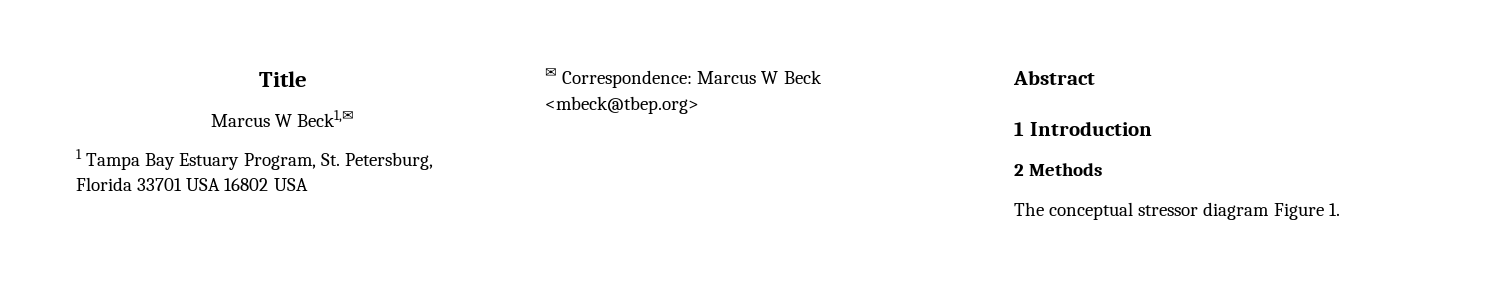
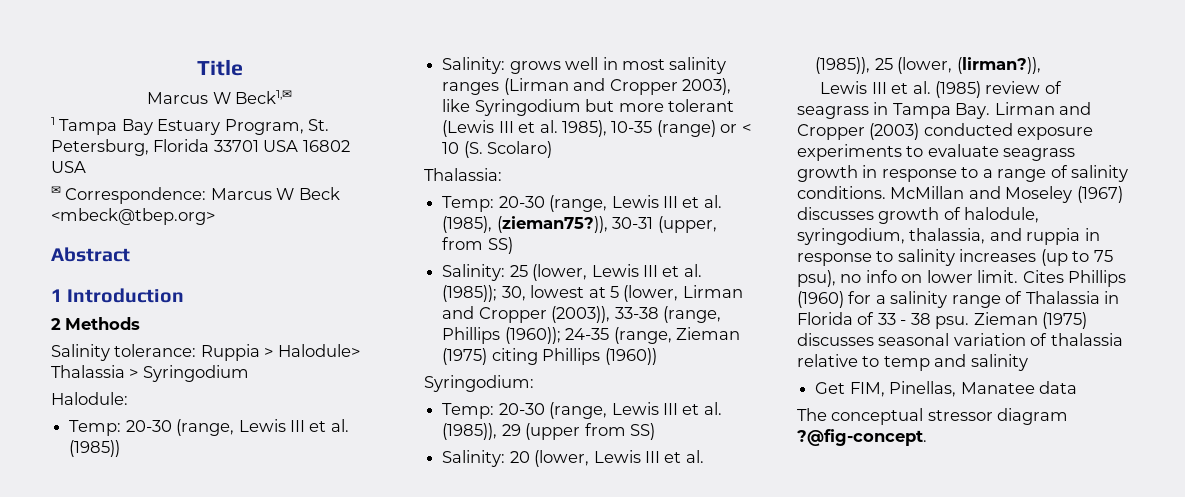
(1103, 169) none -> [51,344,360,361] [51,365,249,382] [51,392,128,405] [69,419,349,436] [69,440,121,457] [442,57,727,74] [442,78,731,95] [442,99,734,116] [442,120,751,137] [442,141,553,158] [424,168,502,181] [442,195,722,212] [442,216,717,233] [442,237,513,254] [442,264,702,281] [442,285,743,302] [442,306,721,323] [442,327,740,344] [442,348,657,365] [424,375,534,392] [442,402,722,419] [442,423,655,440] [442,450,704,467] [815,57,1041,74] [820,81,1062,98] [797,102,1092,119] [797,123,1094,140] [797,144,1076,161] [797,165,1129,182] [797,186,1123,203] [797,207,1040,224] [797,228,1100,245] [797,249,1113,266] [797,270,1127,287] [797,291,1120,308] [797,312,1088,329] [797,333,1123,346] [797,354,1028,371] [815,381,1077,397] // Salinity tolerance: Ruppia > Halodule> Thalassia > Syringodium // Halodule: // Temp: 20-30 (range, Lewis III et al. (1985)) // Salinity: grows well in most salinity ranges (Lirman and Cropper 2003), like Syringodium but more tolerant (Lewis III et al. 1985), 10-35 (range) or < 10 (S. Scolaro) // Thalassia: // Temp: 20-30 (range, Lewis III et al. (1985), (zieman75?)), 30-31 (upper, from SS) // Salinity: 25 (lower, Lewis III et al. (1985)); 30, lowest at 5 (lower, Lirman and Cropper (2003)), 33-38 (range, Phillips (1960)); 24-35 (range, Zieman (1975) citing Phillips (1960)) // Syringodium: // Temp: 20-30 (range, Lewis III et al. (1985)), 29 (upper from SS) // Salinity: 20 (lower, Lewis III et al. (1985)), 25 (lower, (lirman?)), // Lewis III et al. (1985) review of seagrass in Tampa Bay. Lirman and Cropper (2003) conducted exposure experiments to evaluate seagrass growth in response to a range of salinity conditions. McMillan and Moseley (1967) discusses growth of halodule, syringodium, thalassia, and ruppia in response to salinity increases (up to 75 psu), no info on lower limit. Cites Phillips (1960) for a salinity range of Thalassia in Florida of 33 - 38 psu. Zieman (1975) discusses seasonal variation of thalassia relative to temp and salinity // Get FIM, Pinellas, Manatee data
[1273,203,1340,220] Figure 1. -> [796,429,927,446] ?@fig-concept.

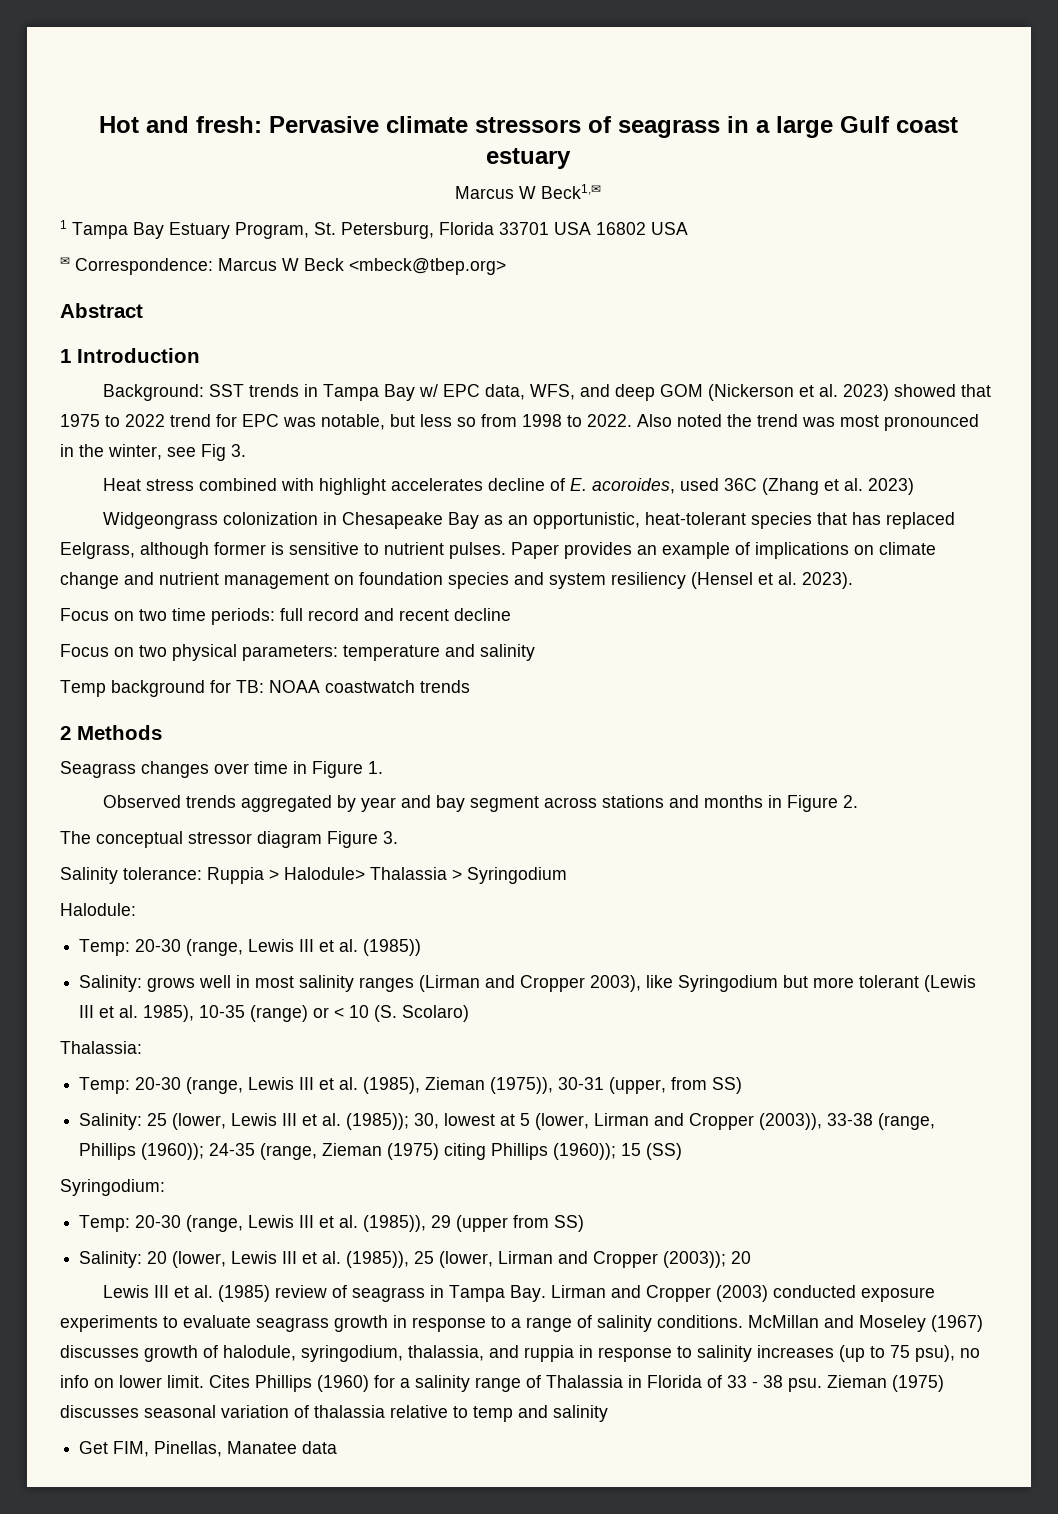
[196,59,243,76] Title -> [98,116,958,138] [486,148,571,169] Hot and fresh: Pervasive climate stressors of seagrass in a large Gulf coast estuary
[51,317,141,330] 2 Methods -> [103,384,992,401] [60,414,979,431] [60,444,246,461] [103,478,915,495] [103,512,956,529] [60,542,936,559] [60,572,853,589] [60,608,511,625] [60,644,535,661] [60,680,470,697] [60,725,162,740] [60,761,383,778] [103,795,859,812] [60,831,398,848] Background: SST trends in Tampa Bay w/ EPC data, WFS, and deep GOM (Nickerson et al. 2023) showed that 1975 to 2022 trend for EPC was notable, but less so from 1998 to 2022. Also noted the trend was most pronounced in the winter, see Fig 3. // Heat stress combined with highlight accelerates decline of E. acoroides, used 36C (Zhang et al. 2023) // Widgeongrass colonization in Chesapeake Bay as an opportunistic, heat-tolerant species that has replaced Eelgrass, although former is sensitive to nutrient pulses. Paper provides an example of implications on climate change and nutrient management on foundation species and system resiliency (Hensel et al. 2023). // Focus on two time periods: full record and recent decline // Focus on two physical parameters: temperature and salinity // Temp background for TB: NOAA coastwatch trends // 2 Methods // Seagrass changes over time in Figure 1. // Observed trends aggregated by year and bay segment across stations and months in Figure 2. // The conceptual stressor diagram Figure 3.
[496,216,608,233] (zieman75?)), -> [425,1077,554,1094] Zieman (1975)),
[604,348,657,365] (1960)) -> [553,1143,683,1160] (1960)); 15 (SS)
[956,57,1041,74] (lirman?)), -> [498,1251,752,1268] Lirman and Cropper (2003)); 20
[797,408,1069,425] [796,429,927,446] // The conceptual stressor diagram ?@fig-concept. -> (338, 1447) none

